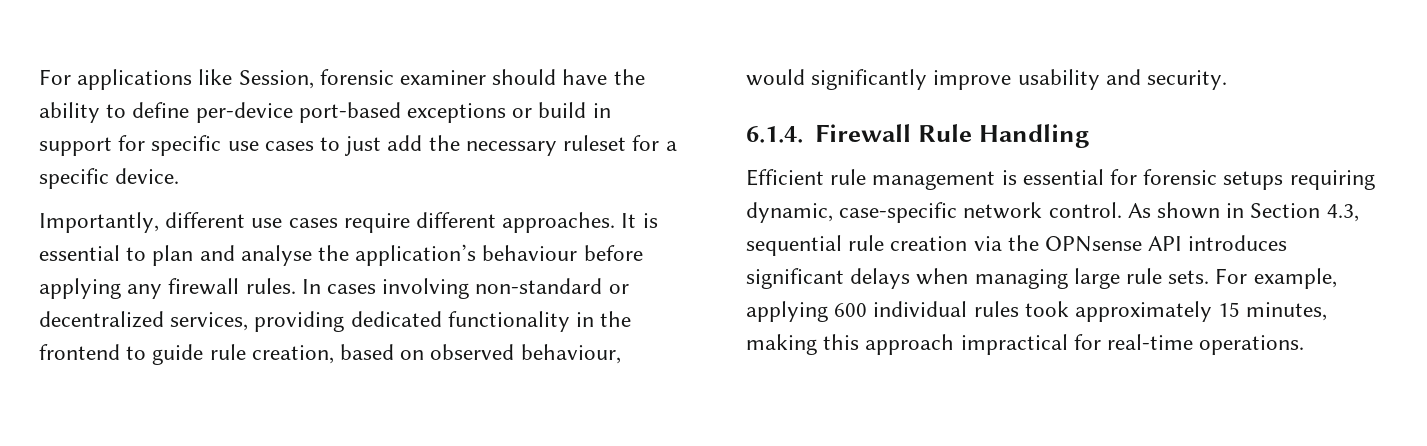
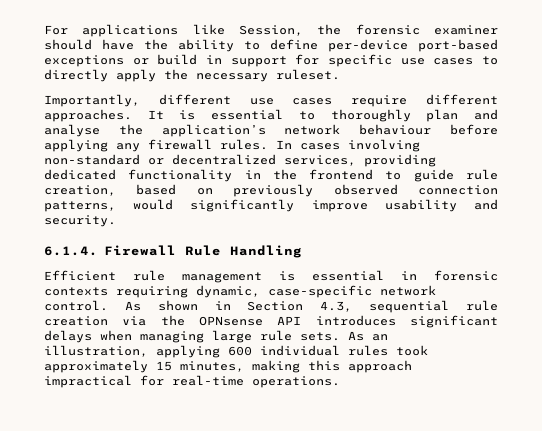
(314, 79) none -> [317,24,342,35] the
[345,135,677,156] [39,168,180,189] just add the necessary ruleset for a specific device. -> [44,69,340,82] directly apply the necessary ruleset.
(147, 254) none -> [330,109,411,122] thoroughly
(477, 255) none -> [284,124,341,135] network
[430,344,621,364] observed behaviour, -> [233,184,498,197] [44,201,116,212] previously observed connection patterns,
[1110,169,1284,190] for forensic setups -> [401,270,498,281] [44,287,108,296] in forensic contexts
[1215,268,1337,289] For example, -> [348,331,388,341] [44,345,148,357] As an illustration,

